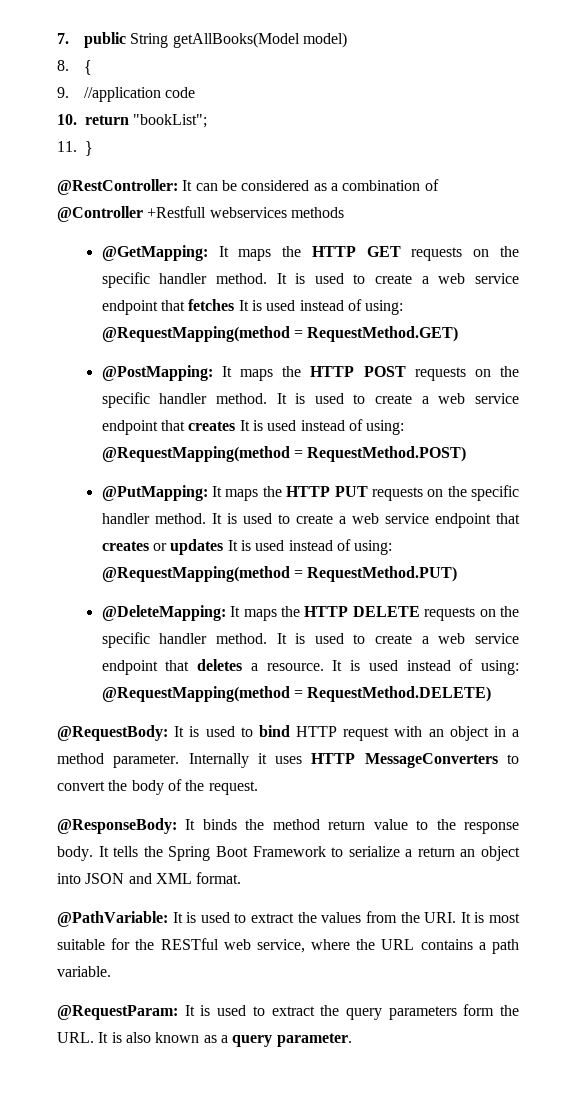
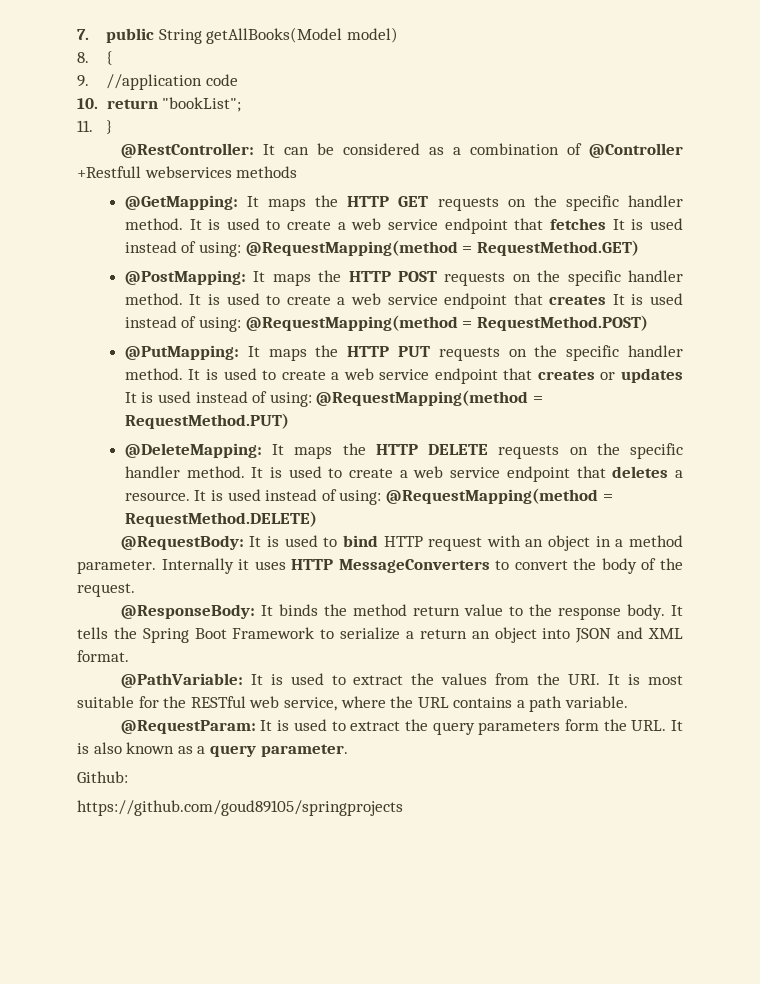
(352, 1040) none -> [77,771,128,783] [77,800,403,816] // Github: // https://github.com/goud89105/springprojects

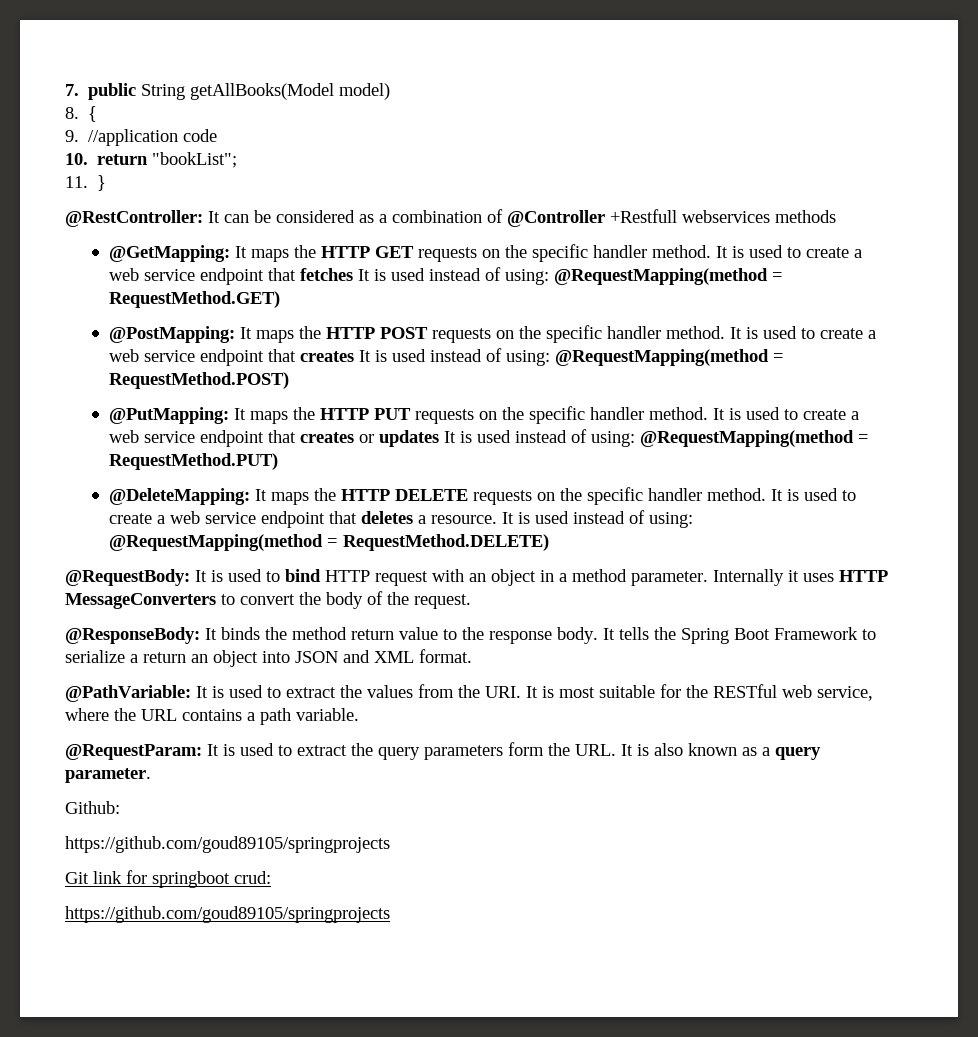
(403, 808) none -> [65,870,271,888] [65,906,390,923] // Git link for springboot crud: // https://github.com/goud89105/springprojects

